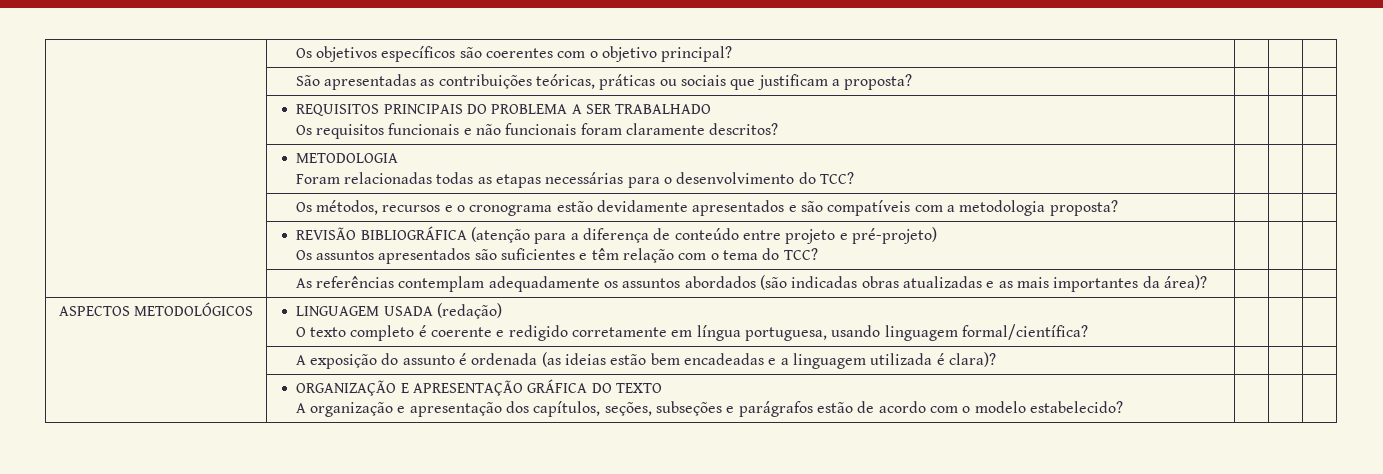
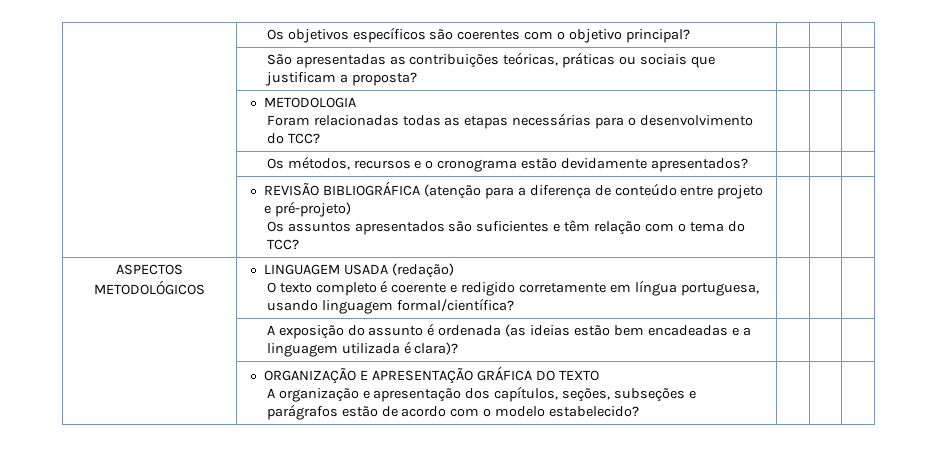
[296,104,712,116] [295,123,779,139] // | REQUISITOS PRINCIPAIS DO PROBLEMA A SER TRABALHADO // Os requisitos funcionais e não funcionais foram claramente descritos? | | | -> (417, 79) none
[692,200,1118,216] apresentados e são compatíveis com a metodologia proposta? -> [651,158,749,172] apresentados?
[295,275,1207,292] // | As referências contemplam adequadamente os assuntos abordados (são indicadas obras atualizadas e as mais importantes da área)? | | | -> (299, 244) none

